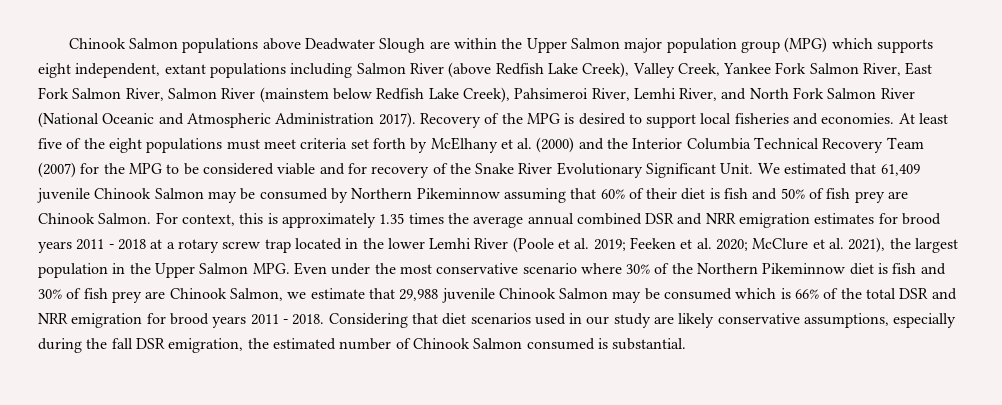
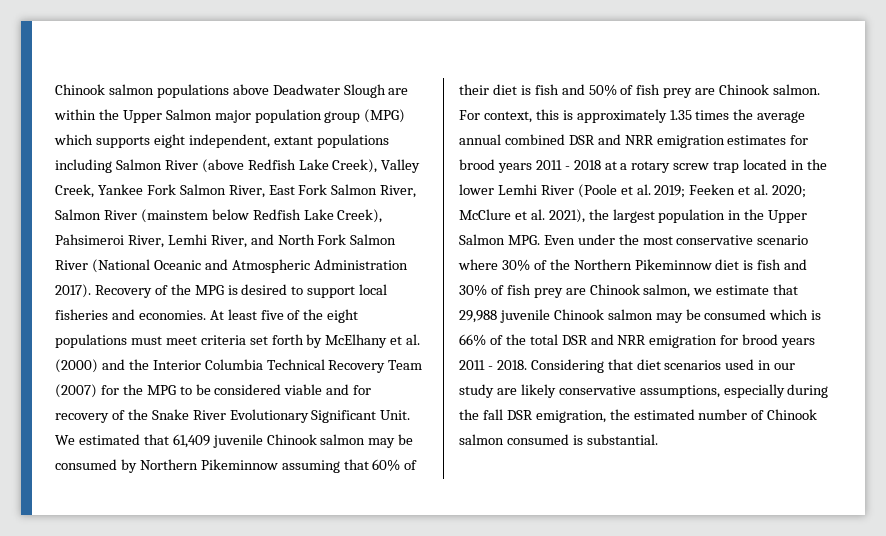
[68,38,179,49] Chinook Salmon -> [55,84,154,95] Chinook salmon
[154,188,204,199] Salmon -> [320,434,366,445] salmon
[98,213,152,224] Salmon. -> [773,84,821,95] salmon.
[229,288,283,301] Salmon, -> [643,284,691,298] salmon,
[559,288,609,299] Salmon -> [607,309,653,320] salmon
[473,338,523,349] Salmon -> [459,434,504,445] salmon

